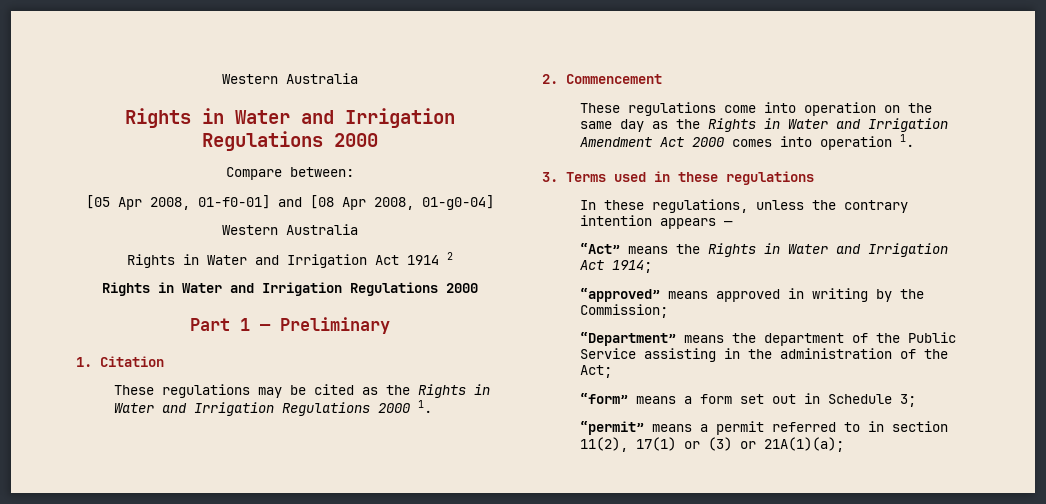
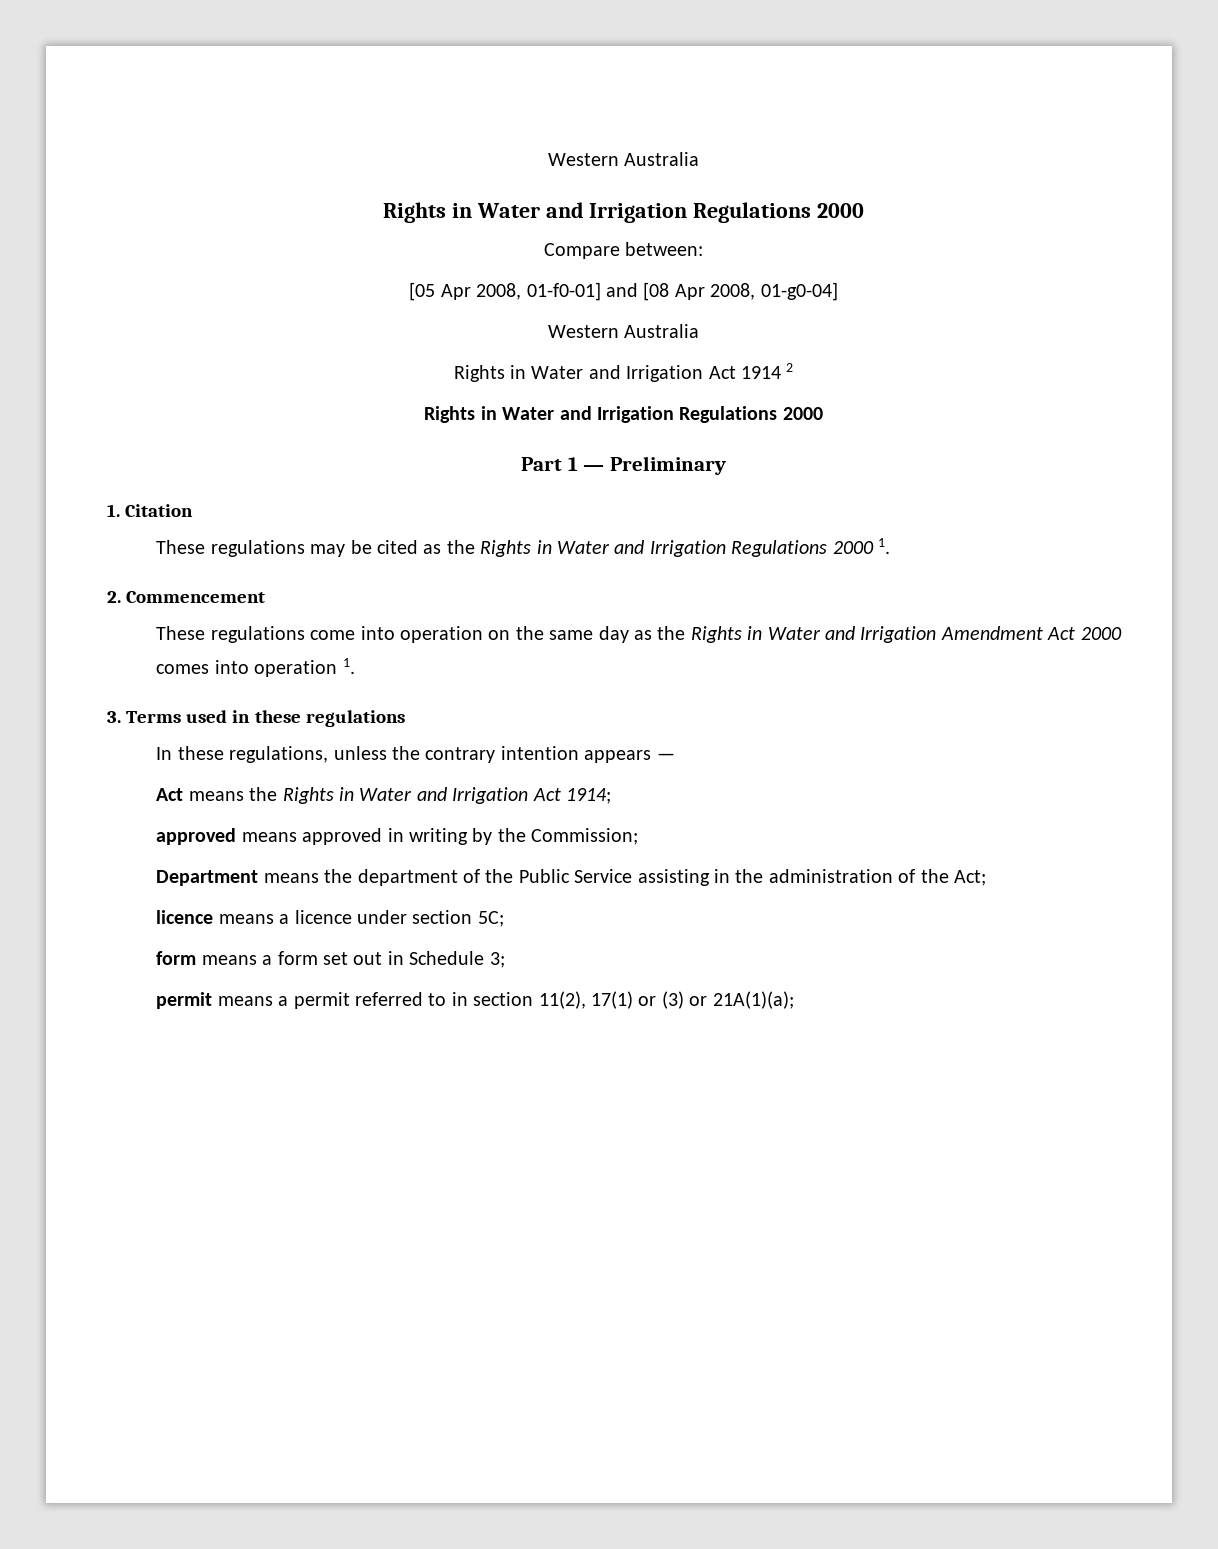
[580,243,621,254] “Act” -> [156,788,184,801] Act
[580,288,661,302] “approved” -> [156,828,237,845] approved
[580,332,677,346] “Department” -> [156,870,259,886] Department
[580,393,629,404] “form” -> [156,910,504,927] [156,951,197,965] licence means a licence under section 5C; // form
[580,421,645,435] “permit” -> [156,992,213,1009] permit

